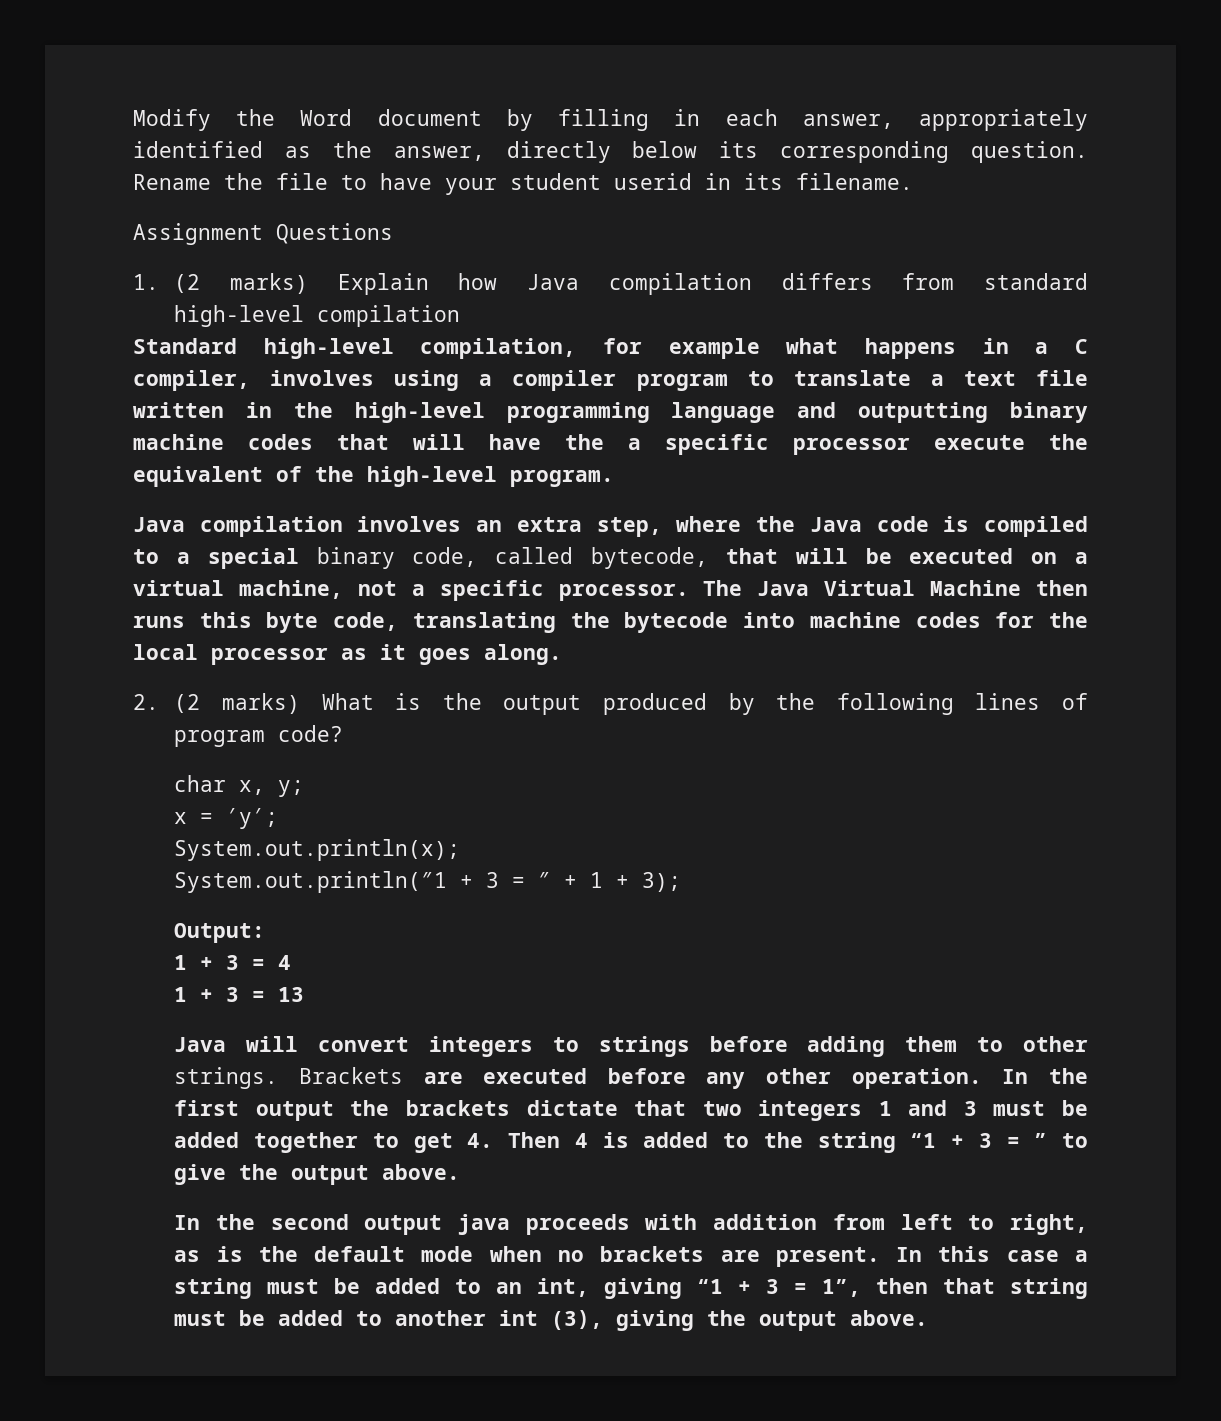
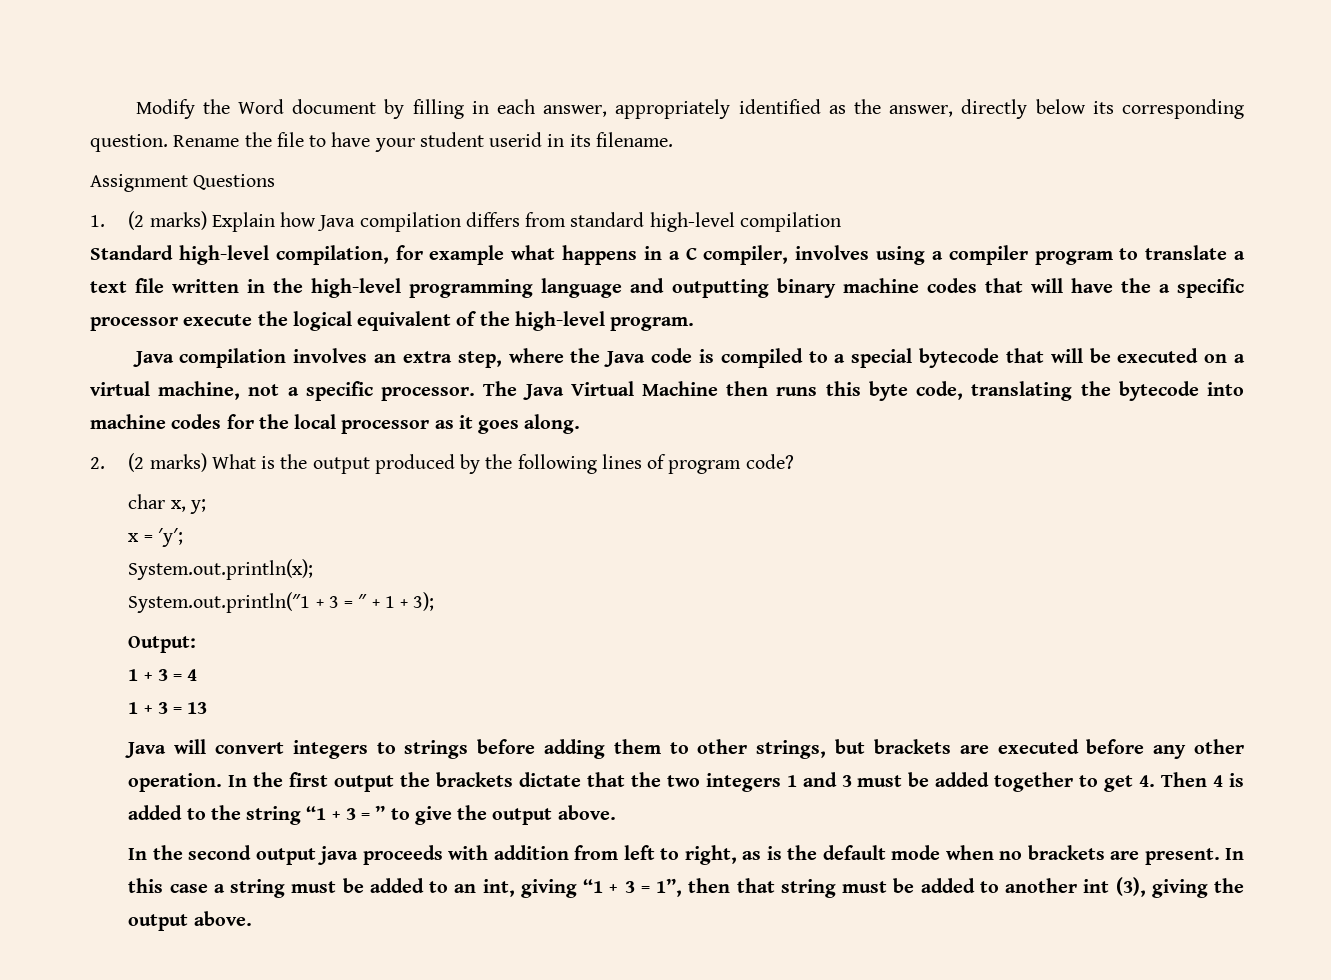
(1088, 442) none -> [292,311,352,331] logical
[316,547,708,569] binary code, called bytecode, -> [919,348,1000,368] bytecode
[174,1067,403,1089] strings. Brackets -> [756,739,951,759] strings, but brackets
(687, 1108) none -> [630,772,661,787] the

